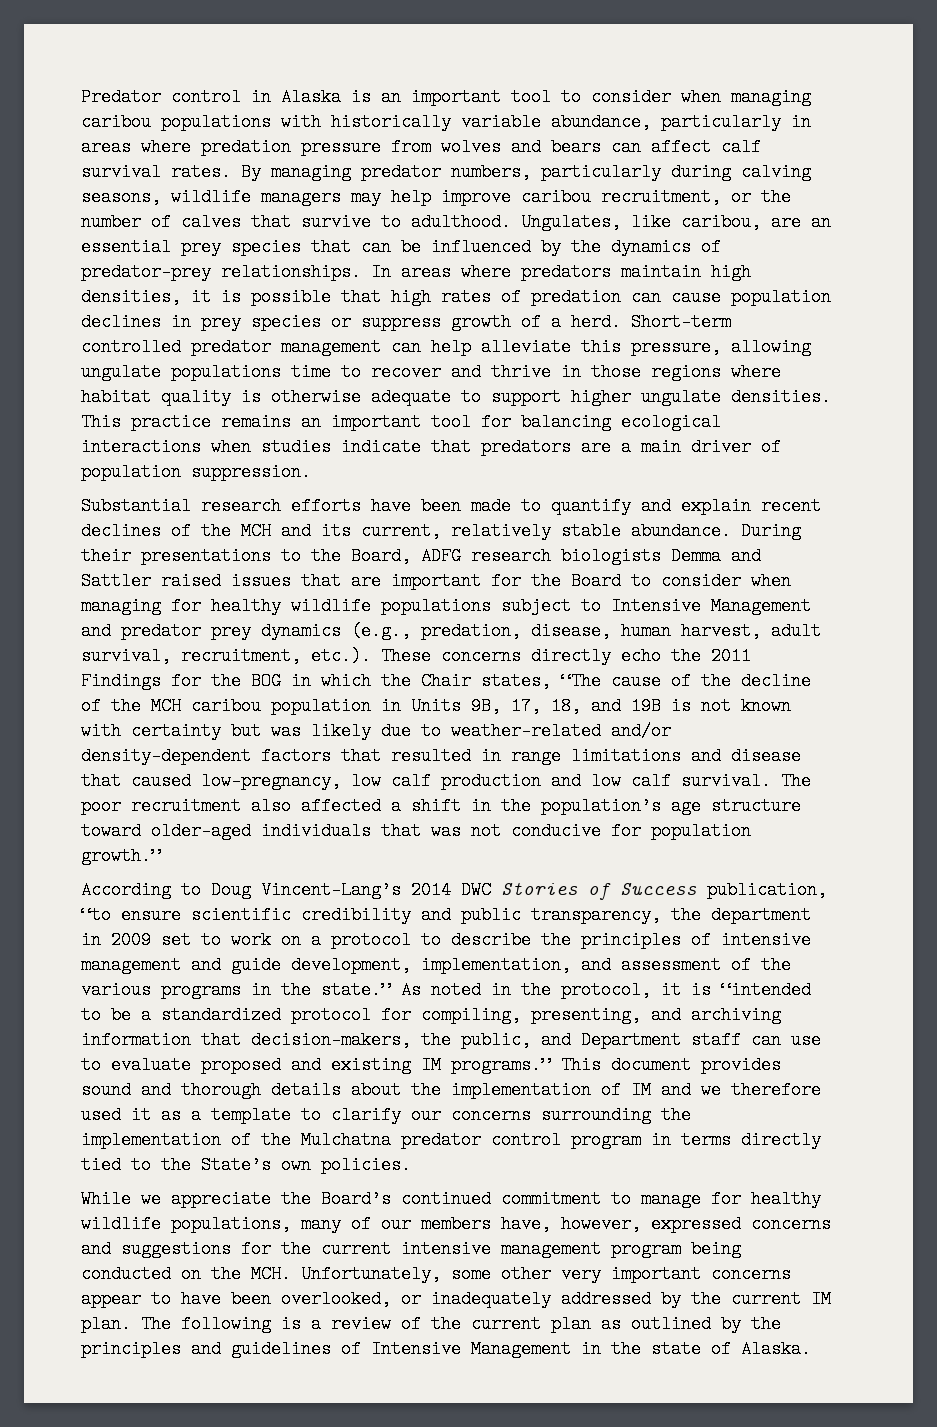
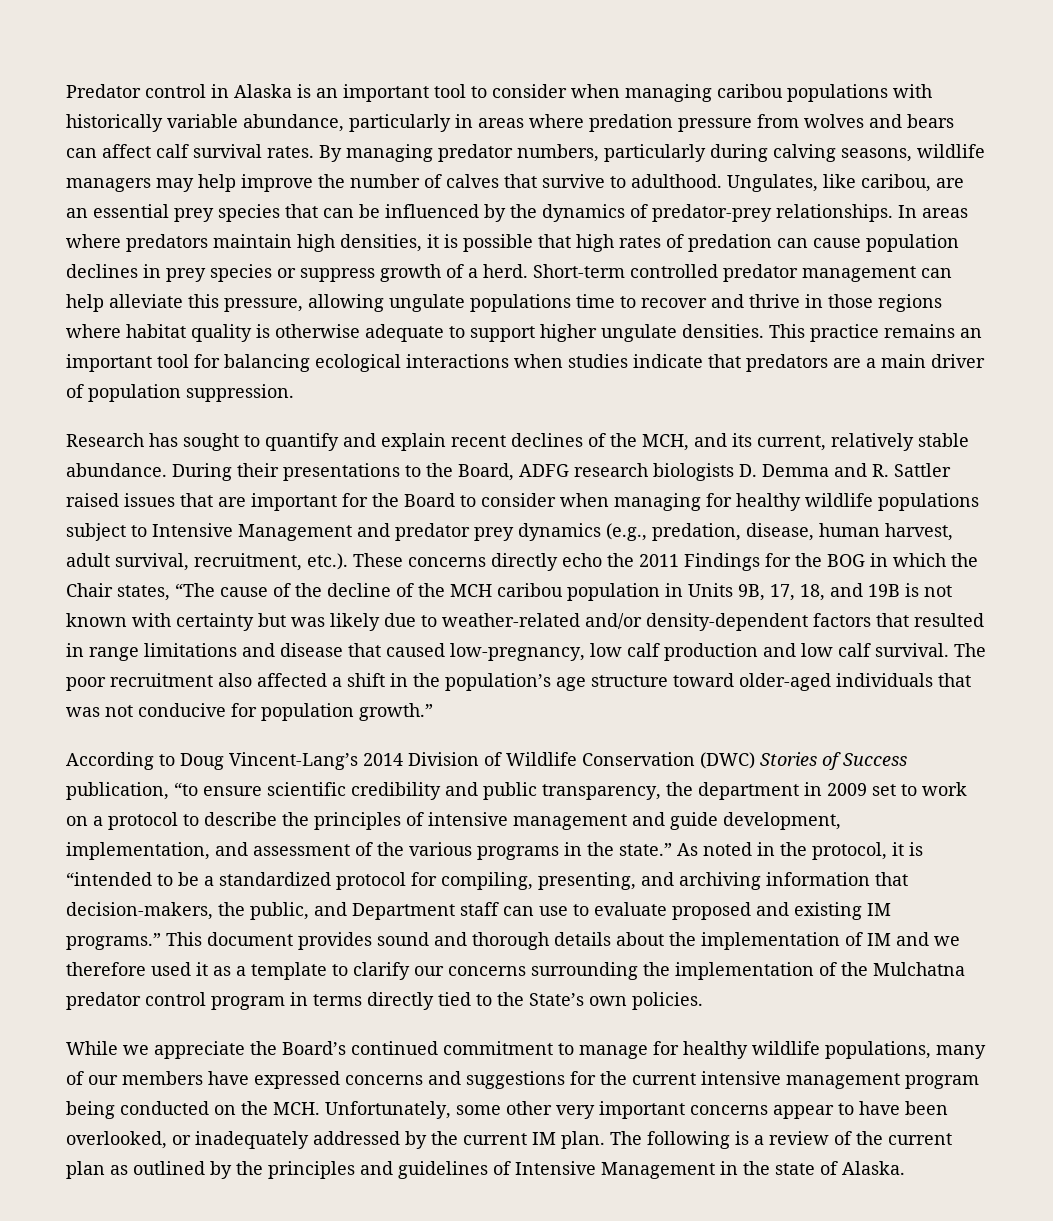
[521,188,751,206] caribou recruitment, or -> (313, 183) none
[81,497,511,515] Substantial research efforts have been made -> [66,433,239,451] Research has sought
[241,522,271,540] MCH -> [642,434,689,451] MCH,
(661, 556) none -> [739,464,757,477] D.
(761, 556) none -> [872,464,889,477] R.
[461,881,491,899] DWC -> [408,752,755,769] Division of Wildlife Conservation (DWC)
[501,1215,641,1233] have, however, -> [208,1071,249,1085] have

